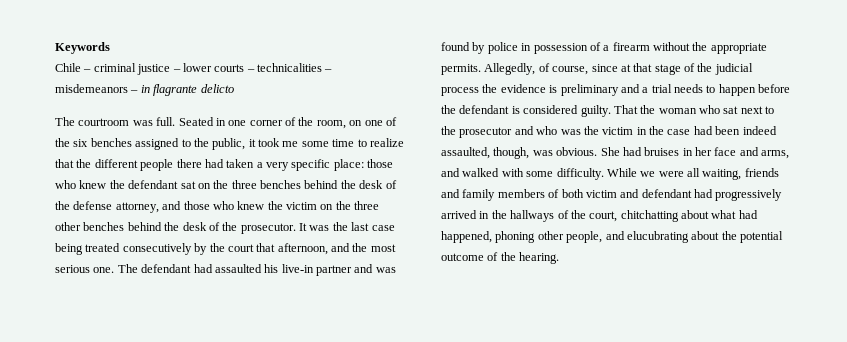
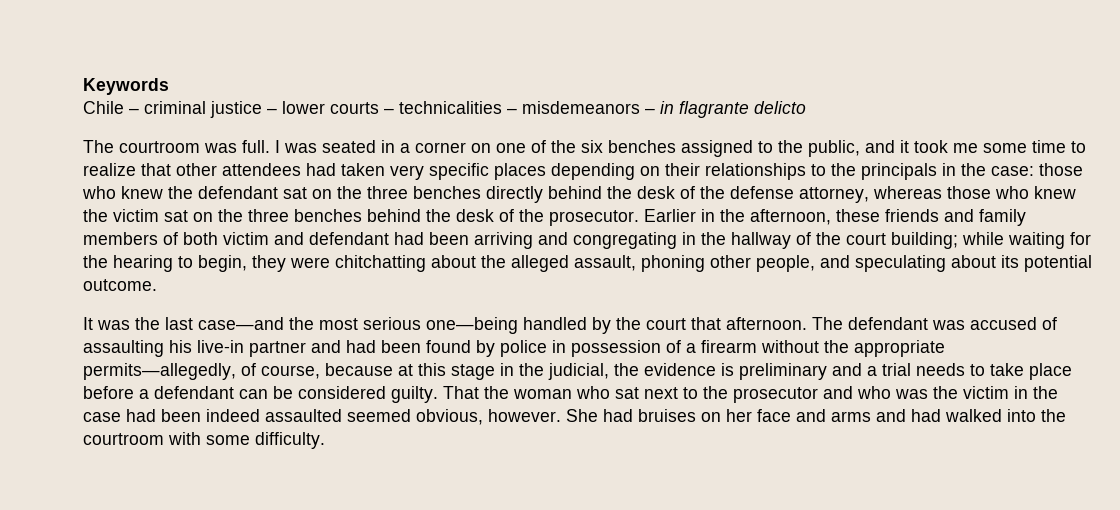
[178,117,346,129] Seated in one corner of the room, -> [275,140,466,153] I was seated in a corner
(246, 144) none -> [865,140,895,153] and
[76,159,202,171] the different people there -> [176,163,301,176] other attendees
[256,162,263,168] a -> (385, 169) none
[333,159,364,171] place: -> [494,163,1034,180] places depending on their relationships to the principals in the case:
(301, 184) none -> [486,186,543,203] directly
[162,201,182,210] and -> [873,186,942,199] whereas
[320,201,380,210] [55,222,81,231] on the three other -> [164,209,289,222] sat on the three
[299,222,395,231] [55,243,396,255] [55,264,262,273] It was the last case being treated consecutively by the court that afternoon, and the most serious one. The defendant had assaulted -> [644,209,1026,226] [83,232,1091,249] [83,255,1092,272] [83,279,157,291] [83,317,1057,334] [83,340,164,357] Earlier in the afternoon, these friends and family members of both victim and defendant had been arriving and congregating in the hallway of the court building; while waiting for the hearing to begin, they were chitchatting about the alleged assault, phoning other people, and speculating about its potential outcome. // It was the last case—and the most serious one—being handled by the court that afternoon. The defendant was accused of assaulting
[375,267,396,273] was -> [346,340,421,353] had been
[441,63,753,75] [441,87,479,96] permits. Allegedly, of course, since at that stage of the judicial process -> [83,363,609,380] permits—allegedly, of course, because at this stage in the judicial,
[718,84,791,96] [441,105,520,114] happen before the defendant is -> [990,363,1072,380] [83,386,293,399] take place before a defendant can be
[441,147,598,159] assaulted, though, was obvious. -> [265,409,561,425] assaulted seemed obvious, however.
[682,148,693,156] in -> [701,412,721,422] on
[761,150,790,159] [441,168,779,180] [441,189,783,201] [441,210,758,222] [441,231,783,243] [441,252,560,264] arms, and walked with some difficulty. While we were all waiting, friends and family members of both victim and defendant had progressively arrived in the hallways of the court, chitchatting about what had happened, phoning other people, and elucubrating about the potential outcome of the hearing. -> [831,409,1066,422] [83,432,325,449] arms and had walked into the courtroom with some difficulty.

